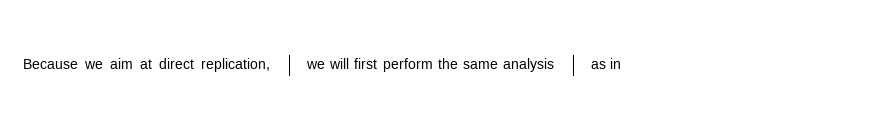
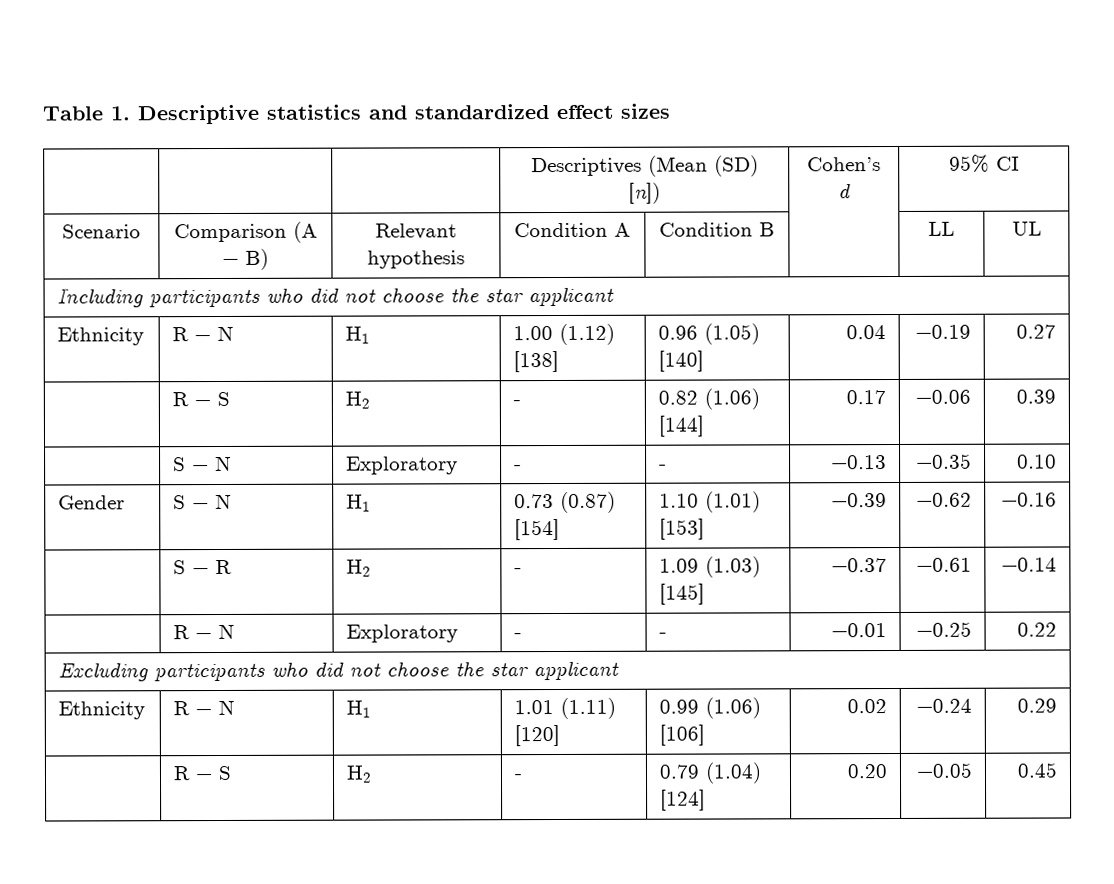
[23,58,621,72] Because we aim at direct replication, we will first perform the same analysis as in -> [43,103,671,125] [530,155,759,177] [628,182,661,204] [807,157,881,172] [838,183,851,199] [948,154,1020,173] [62,224,141,239] [173,221,318,243] [222,248,269,270] [375,223,457,240] [367,250,465,269] [514,222,631,238] [659,222,775,237] [928,221,955,236] [1011,221,1042,236] [57,286,615,308] [57,327,145,346] [172,325,235,342] [345,326,371,344] [513,323,616,345] [513,350,560,373] [658,323,761,345] [658,350,705,372] [845,325,886,340] [914,324,971,339] [1015,324,1056,339] [172,391,231,407] [345,391,371,409] [513,400,522,406] [658,388,761,410] [658,415,705,437] [845,390,886,405] [914,389,971,404] [1015,389,1056,404] [173,455,233,472] [346,456,459,475] [514,465,523,471] [659,464,668,470] [830,455,887,470] [915,453,972,469] [1016,454,1057,469] [58,495,126,510] [173,493,233,510] [346,494,372,512] [514,491,617,513] [514,518,561,541] [659,491,762,513] [659,518,706,540] [830,493,887,508] [915,492,972,507] [1000,492,1057,507] [173,559,233,575] [346,559,372,577] [514,568,523,574] [659,556,762,578] [659,583,706,605] [830,558,887,573] [915,557,972,572] [1000,557,1057,572] [173,623,236,640] [346,624,459,643] [514,633,523,639] [659,632,668,638] [830,623,887,638] [915,621,972,637] [1016,622,1057,637] [58,660,620,682] [58,701,146,720] [173,699,236,716] [346,700,372,718] [514,697,617,719] [514,724,561,747] [659,697,762,719] [659,724,706,746] [846,699,887,714] [915,698,972,713] [1016,698,1057,713] [173,765,233,781] [346,765,373,783] [514,774,524,780] [659,762,763,784] [660,789,707,811] [846,764,887,779] [915,762,972,778] [1016,762,1057,778] Table 1. Descriptive statistics and standardized effect sizes // | | | Descriptives (Mean (SD) [n]) | Cohen’s d | 95% CI // Scenario | Comparison (A − B) | Relevant hypothesis | Condition A | Condition B | | LL | UL // Including participants who did not choose the star applicant // Ethnicity | R − N | H1 | 1.00 (1.12) [138] | 0.96 (1.05) [140] | 0.04 | −0.19 | 0.27 // | R − S | H2 | - | 0.82 (1.06) [144] | 0.17 | −0.06 | 0.39 // | S − N | Exploratory | - | - | −0.13 | −0.35 | 0.10 // Gender | S − N | H1 | 0.73 (0.87) [154] | 1.10 (1.01) [153] | −0.39 | −0.62 | −0.16 // | S − R | H2 | - | 1.09 (1.03) [145] | −0.37 | −0.61 | −0.14 // | R − N | Exploratory | - | - | −0.01 | −0.25 | 0.22 // Excluding participants who did not choose the star applicant // Ethnicity | R − N | H1 | 1.01 (1.11) [120] | 0.99 (1.06) [106] | 0.02 | −0.24 | 0.29 // | R − S | H2 | - | 0.79 (1.04) [124] | 0.20 | −0.05 | 0.45

